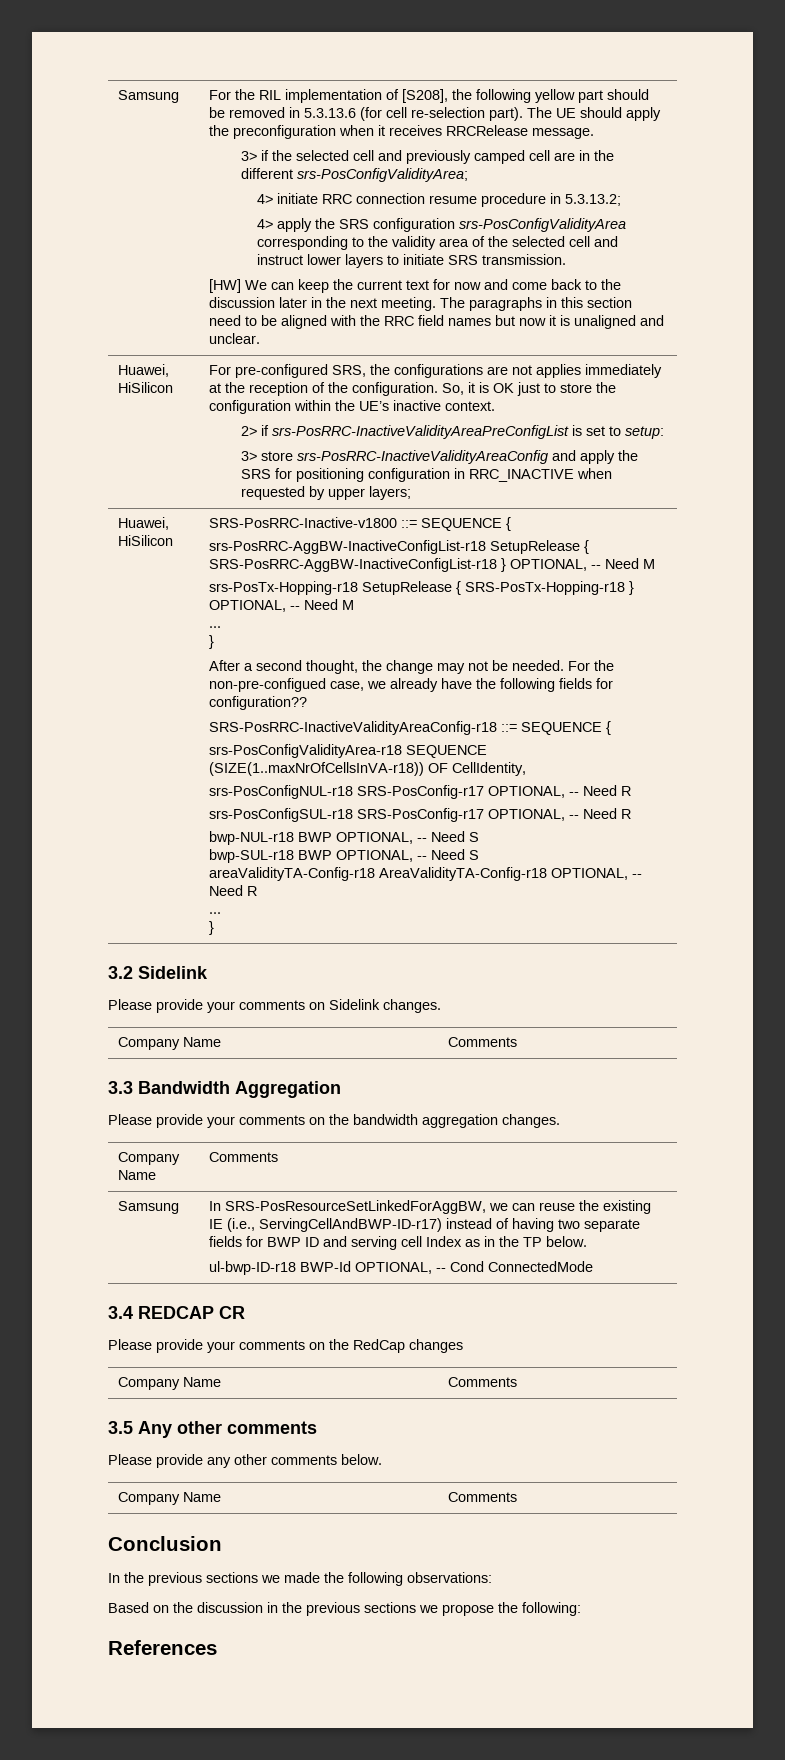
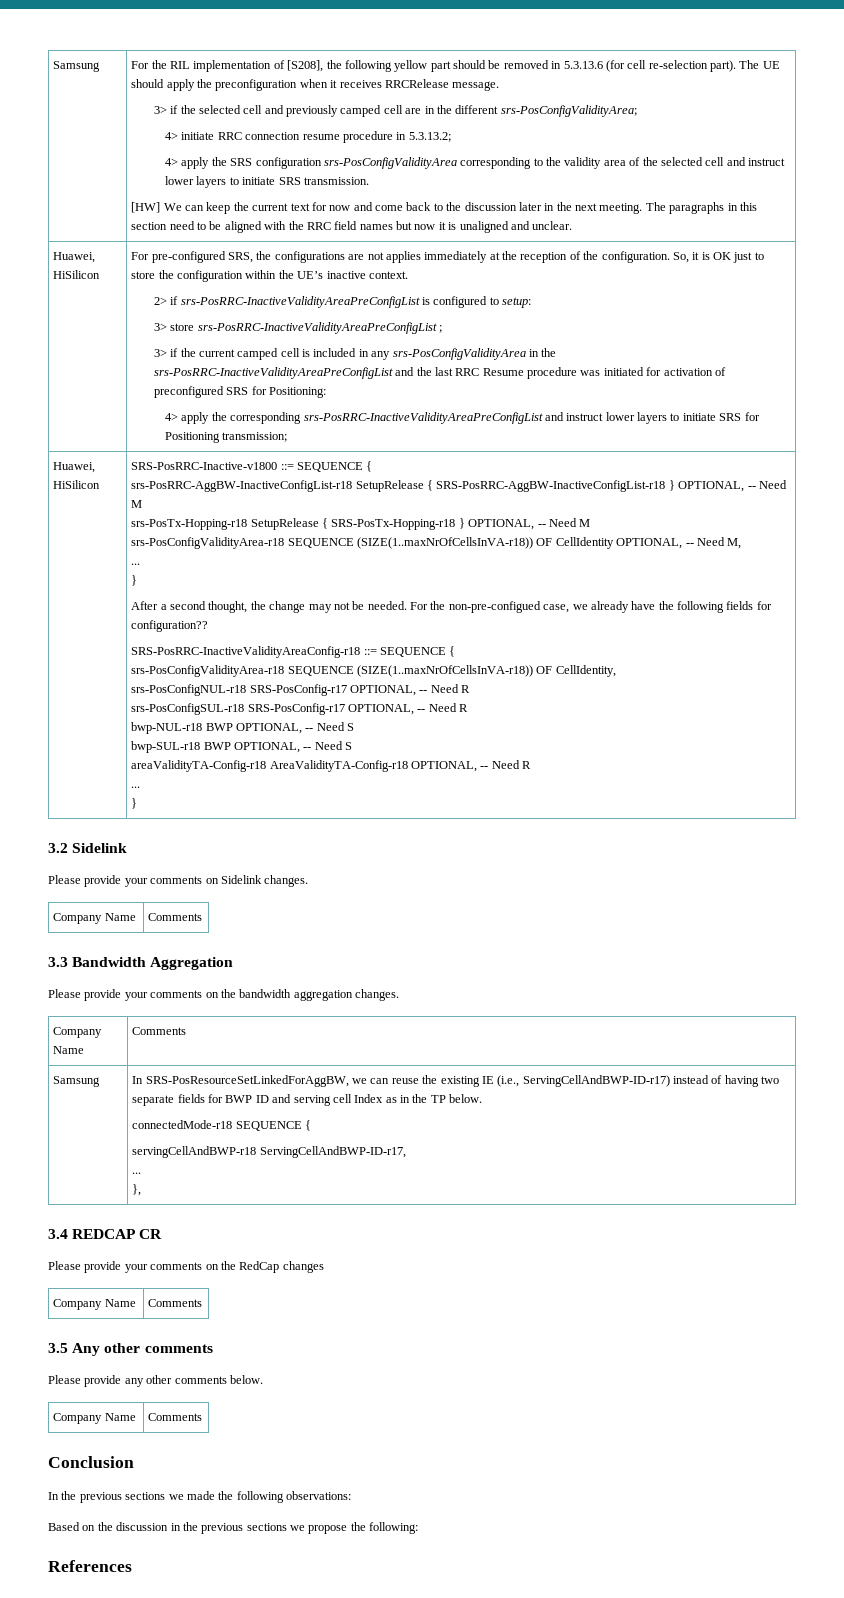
[586,426,606,436] set -> [433,296,488,308] configured
[297,450,639,464] [241,468,613,482] [241,486,412,500] srs-PosRRC-InactiveValidityAreaConfig and apply the SRS for positioning configuration in RRC_INACTIVE when requested by upper layers; -> [197,322,442,334] [153,348,557,360] [153,367,726,379] [153,386,326,398] [164,412,760,424] [164,432,288,443] srs-PosRRC-InactiveValidityAreaPreConfigList ; // 3> if the current camped cell is included in any srs-PosConfigValidityArea in the srs-PosRRC-InactiveValidityAreaPreConfigList and the last RRC Resume procedure was initiated for activation of preconfigured SRS for Positioning: // 4> apply the corresponding srs-PosRRC-InactiveValidityAreaPreConfigList and instruct lower layers to initiate SRS for Positioning transmission;
(354, 605) none -> [131,537,742,549] // srs-PosConfigValidityArea-r18 SEQUENCE (SIZE(1..maxNrOfCellsInVA-r18)) OF CellIdentity OPTIONAL, -- Need M,
[208,1261,593,1275] ul-bwp-ID-r18 BWP-Id OPTIONAL, -- Cond ConnectedMode -> [132,1120,312,1131] [132,1146,406,1158] [132,1172,142,1174] [132,1184,142,1196] connectedMode-r18 SEQUENCE { // servingCellAndBWP-r18 ServingCellAndBWP-ID-r17, // ... // },

